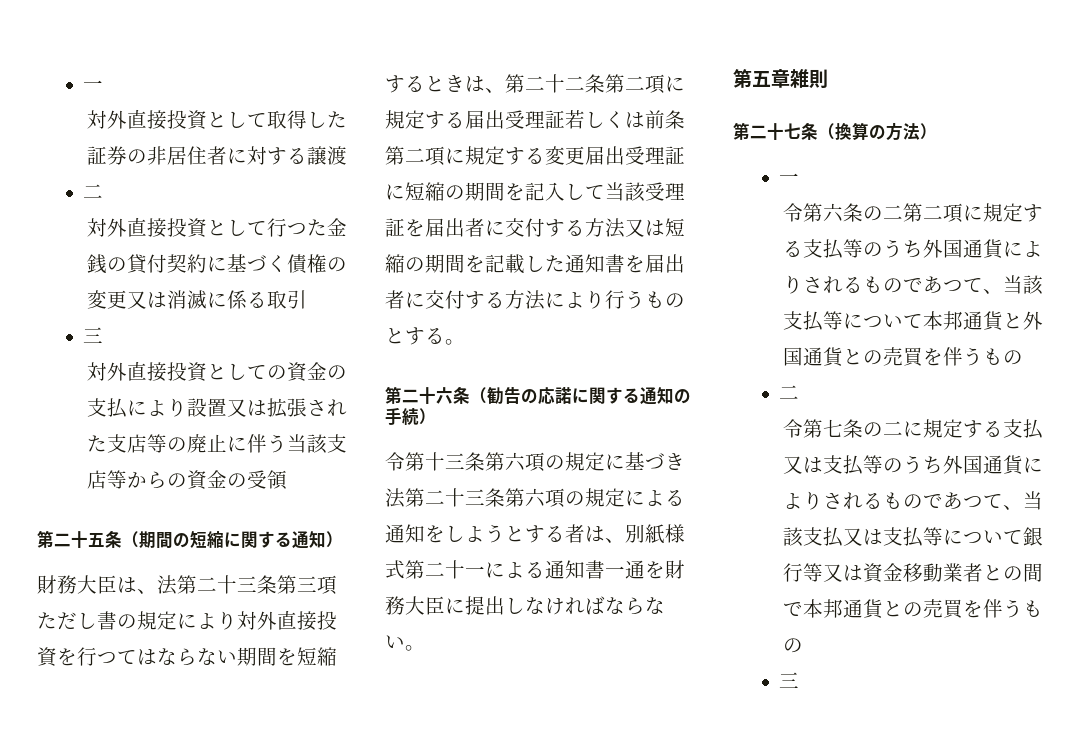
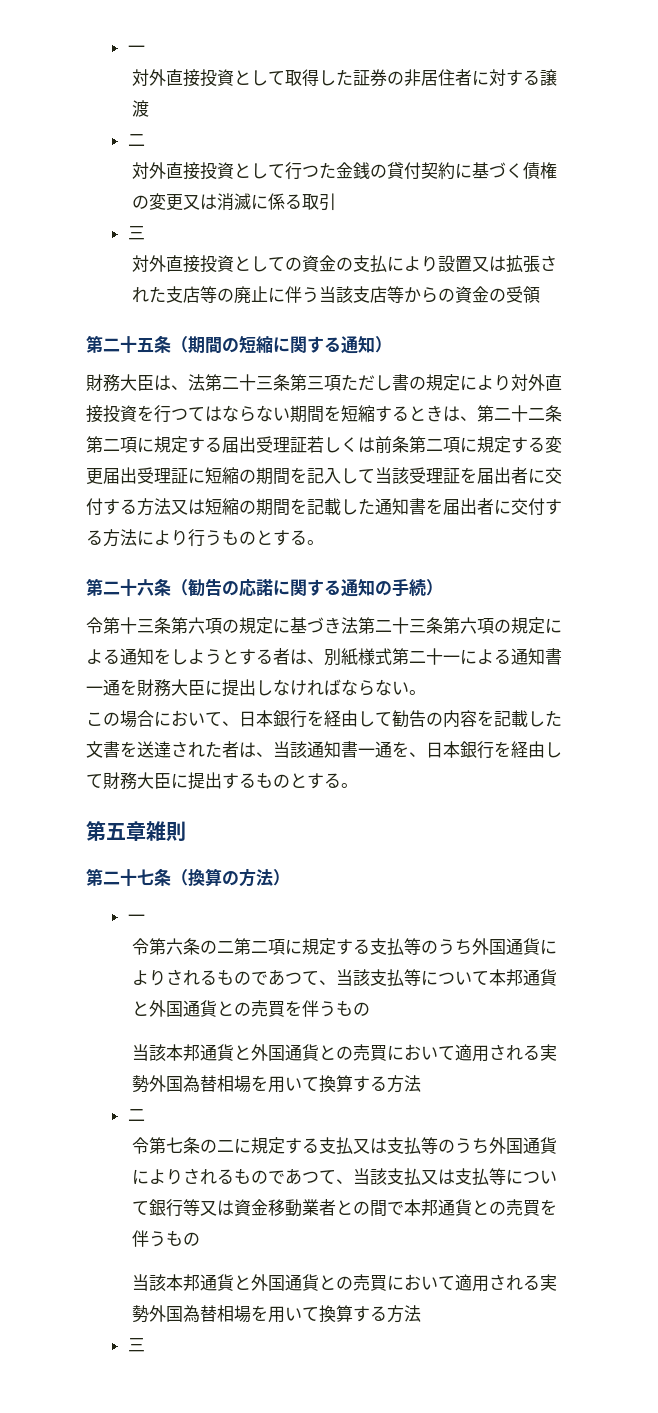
(425, 648) none -> [86,710,562,728] [86,741,562,759] [86,772,358,790] // この場合において、日本銀行を経由して勧告の内容を記載した文書を送達された者は、当該通知書一通を、日本銀行を経由して財務大臣に提出するものとする。
(1023, 357) none -> [131,1044,557,1062] [131,1075,421,1093] // 当該本邦通貨と外国通貨との売買において適用される実勢外国為替相場を用いて換算する方法
(803, 645) none -> [131,1274,557,1292] [131,1305,421,1323] // 当該本邦通貨と外国通貨との売買において適用される実勢外国為替相場を用いて換算する方法

